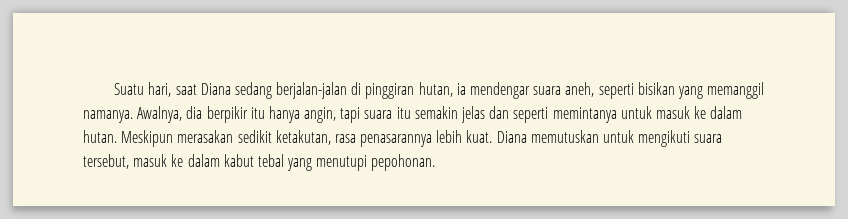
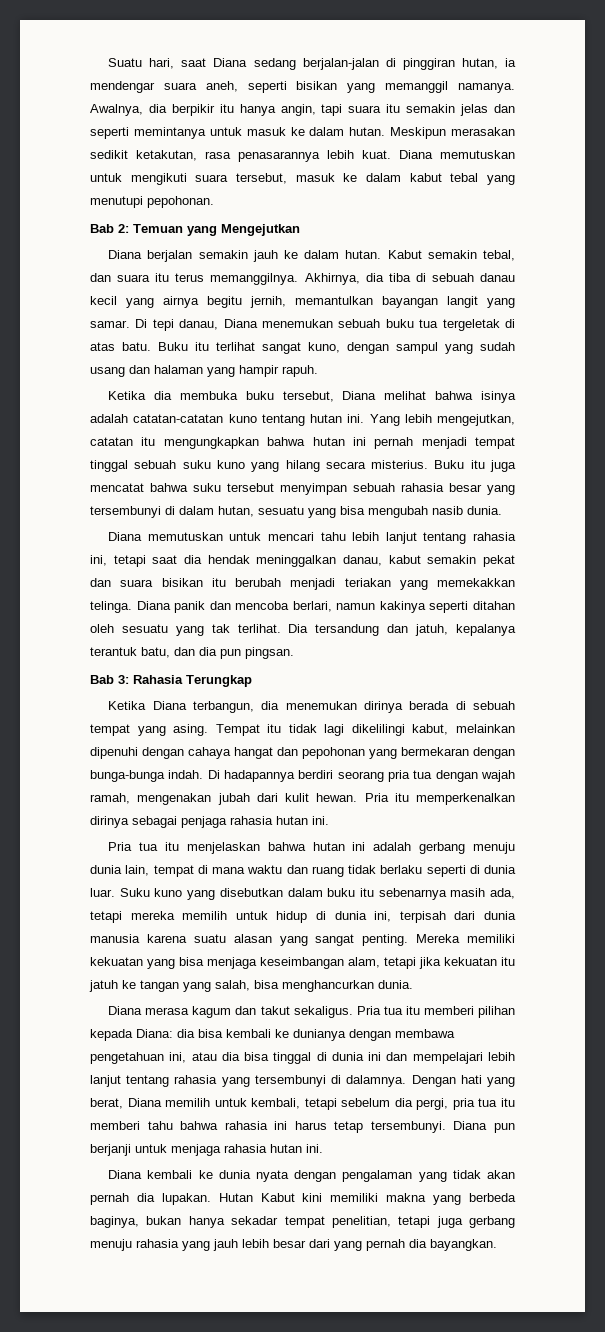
(436, 162) none -> [90,224,300,236] [108,250,515,262] [90,273,516,285] [90,296,515,308] [90,319,515,331] [90,342,515,354] [90,365,318,377] [108,391,516,403] [90,414,515,426] [90,437,515,449] [90,460,516,472] [90,483,515,495] [90,506,502,518] [108,532,516,544] [90,555,515,567] [90,578,515,590] [90,601,515,613] [90,624,516,636] [90,647,294,659] [90,675,252,687] [108,701,515,713] [90,724,515,736] [90,747,515,759] [90,770,515,782] [90,793,515,805] [90,816,329,828] [108,842,515,854] [90,865,516,877] [90,888,515,900] [90,911,516,923] [90,934,515,946] [90,957,515,969] [89,980,413,992] [108,1006,515,1018] [90,1029,455,1041] [90,1052,515,1064] [90,1075,515,1087] [90,1098,515,1110] [90,1121,515,1133] [90,1144,323,1156] [108,1170,515,1182] [90,1193,516,1205] [90,1216,515,1228] [90,1239,497,1251] // Bab 2: Temuan yang Mengejutkan // Diana berjalan semakin jauh ke dalam hutan. Kabut semakin tebal, dan suara itu terus memanggilnya. Akhirnya, dia tiba di sebuah danau kecil yang airnya begitu jernih, memantulkan bayangan langit yang samar. Di tepi danau, Diana menemukan sebuah buku tua tergeletak di atas batu. Buku itu terlihat sangat kuno, dengan sampul yang sudah usang dan halaman yang hampir rapuh. // Ketika dia membuka buku tersebut, Diana melihat bahwa isinya adalah catatan-catatan kuno tentang hutan ini. Yang lebih mengejutkan, catatan itu mengungkapkan bahwa hutan ini pernah menjadi tempat tinggal sebuah suku kuno yang hilang secara misterius. Buku itu juga mencatat bahwa suku tersebut menyimpan sebuah rahasia besar yang tersembunyi di dalam hutan, sesuatu yang bisa mengubah nasib dunia. // Diana memutuskan untuk mencari tahu lebih lanjut tentang rahasia ini, tetapi saat dia hendak meninggalkan danau, kabut semakin pekat dan suara bisikan itu berubah menjadi teriakan yang memekakkan telinga. Diana panik dan mencoba berlari, namun kakinya seperti ditahan oleh sesuatu yang tak terlihat. Dia tersandung dan jatuh, kepalanya terantuk batu, dan dia pun pingsan. // Bab 3: Rahasia Terungkap // Ketika Diana terbangun, dia menemukan dirinya berada di sebuah tempat yang asing. Tempat itu tidak lagi dikelilingi kabut, melainkan dipenuhi dengan cahaya hangat dan pepohonan yang bermekaran dengan bunga-bunga indah. Di hadapannya berdiri seorang pria tua dengan wajah ramah, mengenakan jubah dari kulit hewan. Pria itu memperkenalkan dirinya sebagai penjaga rahasia hutan ini. // Pria tua itu menjelaskan bahwa hutan ini adalah gerbang menuju dunia lain, tempat di mana waktu dan ruang tidak berlaku seperti di dunia luar. Suku kuno yang disebutkan dalam buku itu sebenarnya masih ada, tetapi mereka memilih untuk hidup di dunia ini, terpisah dari dunia manusia karena suatu alasan yang sangat penting. Mereka memiliki kekuatan yang bisa menjaga keseimbangan alam, tetapi jika kekuatan itu jatuh ke tangan yang salah, bisa menghancurkan dunia. // Diana merasa kagum dan takut sekaligus. Pria tua itu memberi pilihan kepada Diana: dia bisa kembali ke dunianya dengan membawa pengetahuan ini, atau dia bisa tinggal di dunia ini dan mempelajari lebih lanjut tentang rahasia yang tersembunyi di dalamnya. Dengan hati yang berat, Diana memilih untuk kembali, tetapi sebelum dia pergi, pria tua itu memberi tahu bahwa rahasia ini harus tetap tersembunyi. Diana pun berjanji untuk menjaga rahasia hutan ini. // Diana kembali ke dunia nyata dengan pengalaman yang tidak akan pernah dia lupakan. Hutan Kabut kini memiliki makna yang berbeda baginya, bukan hanya sekadar tempat penelitian, tetapi juga gerbang menuju rahasia yang jauh lebih besar dari yang pernah dia bayangkan.

